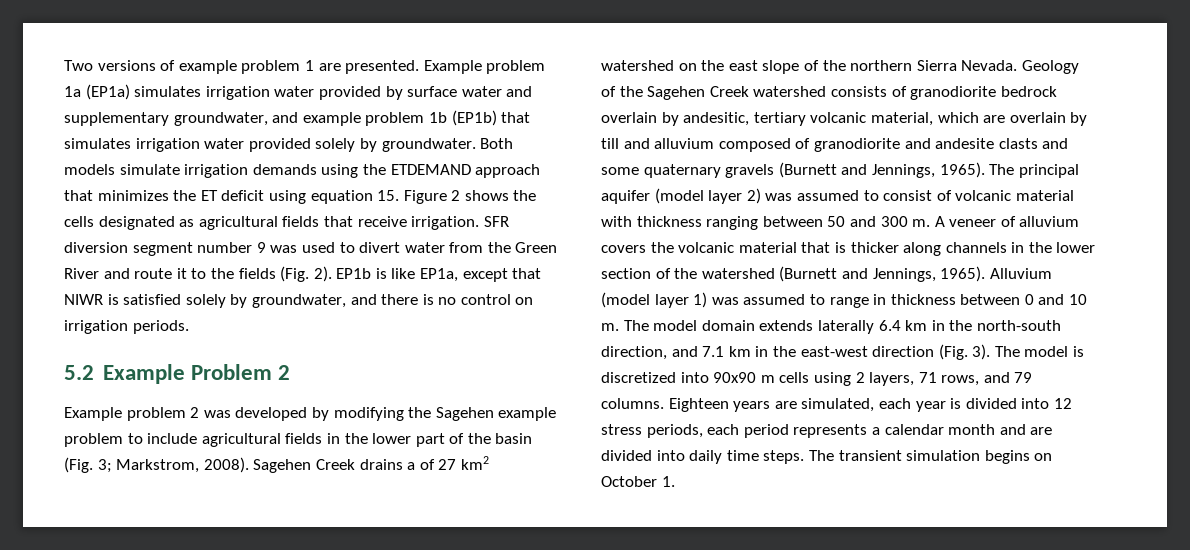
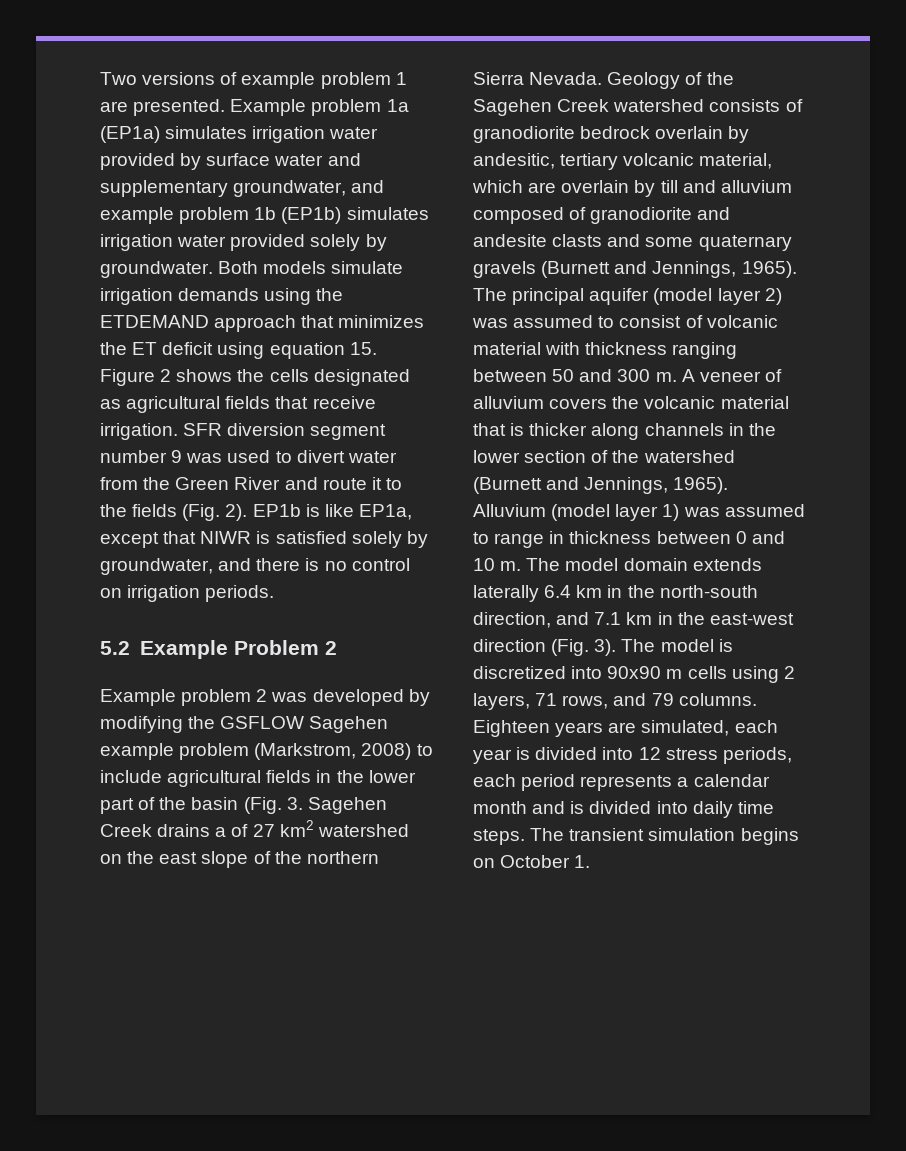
[501,112,531,123] that -> (342, 215) none
(432, 412) none -> [220,716,305,729] GSFLOW
(123, 440) none -> [254,743,412,760] (Markstrom, 2008)
[97,457,249,473] 3; Markstrom, 2008). -> [286,797,303,810] 3.
[1030,427,1053,435] are -> [570,801,585,814] is

